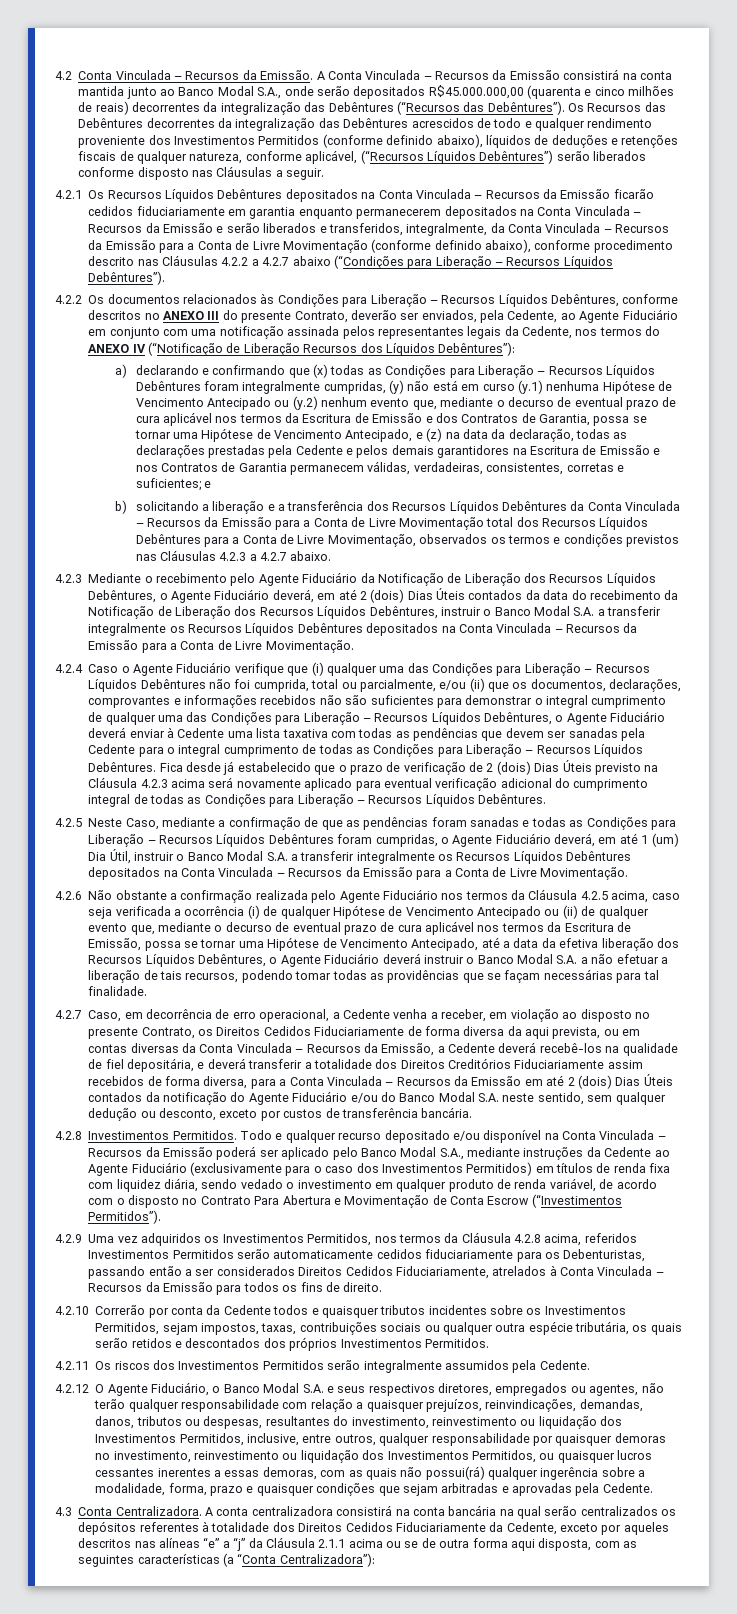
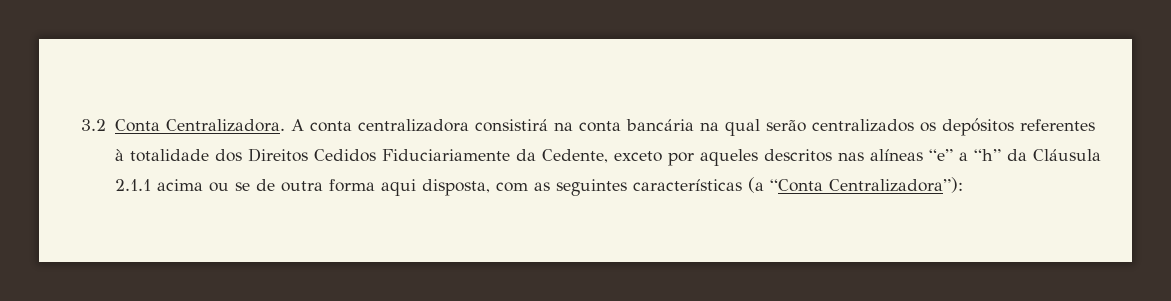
[55,69,672,80] [78,85,675,99] [78,101,666,115] [78,118,653,131] [78,134,679,148] [78,150,646,164] [78,166,325,180] [55,189,654,202] [88,206,641,219] [88,223,670,236] [88,239,673,253] [88,255,613,269] [88,271,166,285] [55,293,679,307] [88,309,678,323] [88,326,661,339] [88,342,516,356] [115,364,656,378] [135,380,673,394] [135,396,677,410] [135,412,647,426] [134,428,628,442] [135,445,661,458] [135,461,624,475] [135,478,211,491] [115,500,681,514] [135,517,649,530] [135,534,680,547] [135,550,332,561] [55,572,656,586] [88,588,679,603] [88,606,662,619] [88,623,638,636] [88,640,354,653] [55,662,650,676] [88,678,682,692] [88,695,667,708] [88,711,666,725] [88,727,645,741] [88,744,644,757] [88,760,659,775] [88,777,649,791] [88,794,546,807] [55,817,676,830] [88,833,679,847] [88,849,632,864] [88,867,629,880] [55,889,680,903] [88,905,649,919] [88,921,631,935] [88,937,679,951] [88,953,668,967] [88,969,659,983] [88,986,148,996] [55,1009,650,1022] [88,1026,641,1039] [88,1042,678,1056] [88,1058,643,1072] [88,1074,673,1089] [88,1091,666,1105] [88,1107,473,1121] [55,1130,666,1143] [88,1146,670,1160] [88,1162,671,1176] [88,1178,657,1192] [88,1194,622,1208] [88,1210,162,1224] [55,1232,637,1246] [88,1249,646,1262] [88,1265,664,1279] [88,1282,383,1295] [55,1305,626,1318] [95,1321,682,1335] [95,1337,489,1351] [55,1360,590,1373] [55,1382,664,1396] [94,1399,643,1412] [95,1416,622,1429] [95,1433,666,1446] [95,1450,652,1463] [95,1466,646,1480] [95,1483,653,1496] [55,1507,72,1516] 4.2 Conta Vinculada – Recursos da Emissão. A Conta Vinculada – Recursos da Emissão consistirá na conta mantida junto ao Banco Modal S.A., onde serão depositados R$45.000.000,00 (quarenta e cinco milhões de reais) decorrentes da integralização das Debêntures (“Recursos das Debêntures”). Os Recursos das Debêntures decorrentes da integralização das Debêntures acrescidos de todo e qualquer rendimento proveniente dos Investimentos Permitidos (conforme definido abaixo), líquidos de deduções e retenções fiscais de qualquer natureza, conforme aplicável, (“Recursos Líquidos Debêntures”) serão liberados conforme disposto nas Cláusulas a seguir. // 4.2.1 Os Recursos Líquidos Debêntures depositados na Conta Vinculada – Recursos da Emissão ficarão cedidos fiduciariamente em garantia enquanto permanecerem depositados na Conta Vinculada – Recursos da Emissão e serão liberados e transferidos, integralmente, da Conta Vinculada – Recursos da Emissão para a Conta de Livre Movimentação (conforme definido abaixo), conforme procedimento descrito nas Cláusulas 4.2.2 a 4.2.7 abaixo (“Condições para Liberação – Recursos Líquidos Debêntures”). // 4.2.2 Os documentos relacionados às Condições para Liberação – Recursos Líquidos Debêntures, conforme descritos no ANEXO III do presente Contrato, deverão ser enviados, pela Cedente, ao Agente Fiduciário em conjunto com uma notificação assinada pelos representantes legais da Cedente, nos termos do ANEXO IV (“Notificação de Liberação Recursos dos Líquidos Debêntures”): // a) declarando e confirmando que (x) todas as Condições para Liberação – Recursos Líquidos Debêntures foram integralmente cumpridas, (y) não está em curso (y.1) nenhuma Hipótese de Vencimento Antecipado ou (y.2) nenhum evento que, mediante o decurso de eventual prazo de cura aplicável nos termos da Escritura de Emissão e dos Contratos de Garantia, possa se tornar uma Hipótese de Vencimento Antecipado, e (z) na data da declaração, todas as declarações prestadas pela Cedente e pelos demais garantidores na Escritura de Emissão e nos Contratos de Garantia permanecem válidas, verdadeiras, consistentes, corretas e suficientes; e // b) solicitando a liberação e a transferência dos Recursos Líquidos Debêntures da Conta Vinculada – Recursos da Emissão para a Conta de Livre Movimentação total dos Recursos Líquidos Debêntures para a Conta de Livre Movimentação, observados os termos e condições previstos nas Cláusulas 4.2.3 a 4.2.7 abaixo. // 4.2.3 Mediante o recebimento pelo Agente Fiduciário da Notificação de Liberação dos Recursos Líquidos Debêntures, o Agente Fiduciário deverá, em até 2 (dois) Dias Úteis contados da data do recebimento da Notificação de Liberação dos Recursos Líquidos Debêntures, instruir o Banco Modal S.A. a transferir integralmente os Recursos Líquidos Debêntures depositados na Conta Vinculada – Recursos da Emissão para a Conta de Livre Movimentação. // 4.2.4 Caso o Agente Fiduciário verifique que (i) qualquer uma das Condições para Liberação – Recursos Líquidos Debêntures não foi cumprida, total ou parcialmente, e/ou (ii) que os documentos, declarações, comprovantes e informações recebidos não são suficientes para demonstrar o integral cumprimento de qualquer uma das Condições para Liberação – Recursos Líquidos Debêntures, o Agente Fiduciário deverá enviar à Cedente uma lista taxativa com todas as pendências que devem ser sanadas pela Cedente para o integral cumprimento de todas as Condições para Liberação – Recursos Líquidos Debêntures. Fica desde já estabelecido que o prazo de verificação de 2 (dois) Dias Úteis previsto na Cláusula 4.2.3 acima será novamente aplicado para eventual verificação adicional do cumprimento integral de todas as Condições para Liberação – Recursos Líquidos Debêntures. // 4.2.5 Neste Caso, mediante a confirmação de que as pendências foram sanadas e todas as Condições para Liberação – Recursos Líquidos Debêntures foram cumpridas, o Agente Fiduciário deverá, em até 1 (um) Dia Útil, instruir o Banco Modal S.A. a transferir integralmente os Recursos Líquidos Debêntures depositados na Conta Vinculada – Recursos da Emissão para a Conta de Livre Movimentação. // 4.2.6 Não obstante a confirmação realizada pelo Agente Fiduciário nos termos da Cláusula 4.2.5 acima, caso seja verificada a ocorrência (i) de qualquer Hipótese de Vencimento Antecipado ou (ii) de qualquer evento que, mediante o decurso de eventual prazo de cura aplicável nos termos da Escritura de Emissão, possa se tornar uma Hipótese de Vencimento Antecipado, até a data da efetiva liberação dos Recursos Líquidos Debêntures, o Agente Fiduciário deverá instruir o Banco Modal S.A. a não efetuar a liberação de tais recursos, podendo tomar todas as providências que se façam necessárias para tal finalidade. // 4.2.7 Caso, em decorrência de erro operacional, a Cedente venha a receber, em violação ao disposto no presente Contrato, os Direitos Cedidos Fiduciariamente de forma diversa da aqui prevista, ou em contas diversas da Conta Vinculada – Recursos da Emissão, a Cedente deverá recebê-los na qualidade de fiel depositária, e deverá transferir a totalidade dos Direitos Creditórios Fiduciariamente assim recebidos de forma diversa, para a Conta Vinculada – Recursos da Emissão em até 2 (dois) Dias Úteis contados da notificação do Agente Fiduciário e/ou do Banco Modal S.A. neste sentido, sem qualquer dedução ou desconto, exceto por custos de transferência bancária. // 4.2.8 Investimentos Permitidos. Todo e qualquer recurso depositado e/ou disponível na Conta Vinculada – Recursos da Emissão poderá ser aplicado pelo Banco Modal S.A., mediante instruções da Cedente ao Agente Fiduciário (exclusivamente para o caso dos Investimentos Permitidos) em títulos de renda fixa com liquidez diária, sendo vedado o investimento em qualquer produto de renda variável, de acordo com o disposto no Contrato Para Abertura e Movimentação de Conta Escrow (“Investimentos Permitidos”). // 4.2.9 Uma vez adquiridos os Investimentos Permitidos, nos termos da Cláusula 4.2.8 acima, referidos Investimentos Permitidos serão automaticamente cedidos fiduciariamente para os Debenturistas, passando então a ser considerados Direitos Cedidos Fiduciariamente, atrelados à Conta Vinculada – Recursos da Emissão para todos os fins de direito. // 4.2.10 Correrão por conta da Cedente todos e quaisquer tributos incidentes sobre os Investimentos Permitidos, sejam impostos, taxas, contribuições sociais ou qualquer outra espécie tributária, os quais serão retidos e descontados dos próprios Investimentos Permitidos. // 4.2.11 Os riscos dos Investimentos Permitidos serão integralmente assumidos pela Cedente. // 4.2.12 O Agente Fiduciário, o Banco Modal S.A. e seus respectivos diretores, empregados ou agentes, não terão qualquer responsabilidade com relação a quaisquer prejuízos, reinvindicações, demandas, danos, tributos ou despesas, resultantes do investimento, reinvestimento ou liquidação dos Investimentos Permitidos, inclusive, entre outros, qualquer responsabilidade por quaisquer demoras no investimento, reinvestimento ou liquidação dos Investimentos Permitidos, ou quaisquer lucros cessantes inerentes a essas demoras, com as quais não possui(rá) qualquer ingerência sobre a modalidade, forma, prazo e quaisquer condições que sejam arbitradas e aprovadas pela Cedente. // 4.3 -> [81,119,106,131] 3.2
[233,1537,246,1551] “j” -> [973,149,1001,161] “h”

